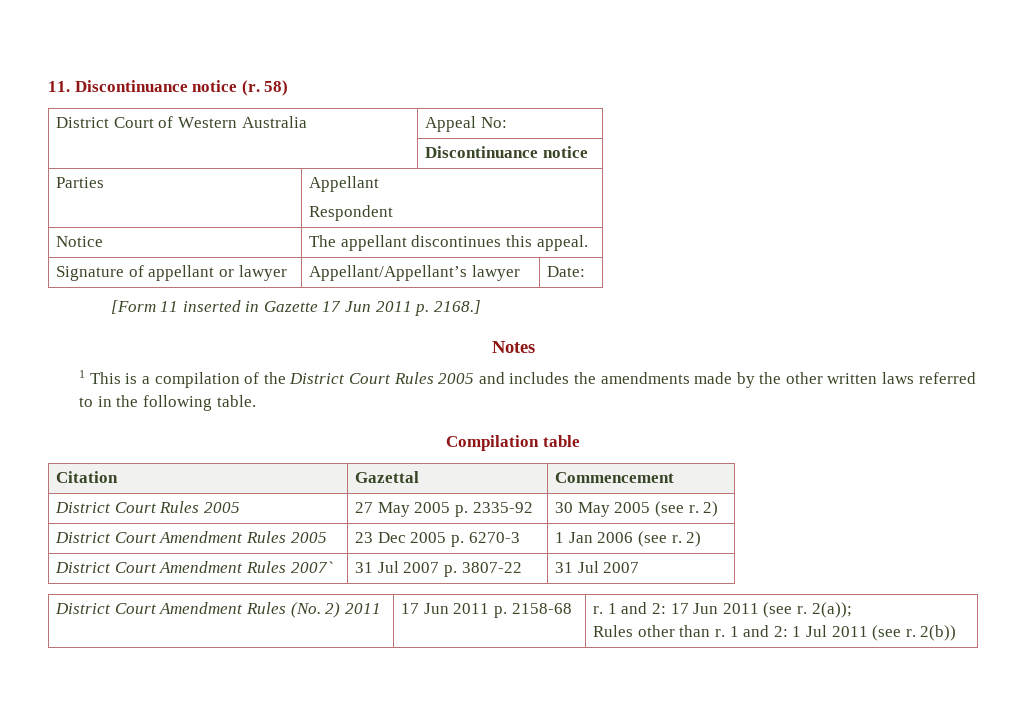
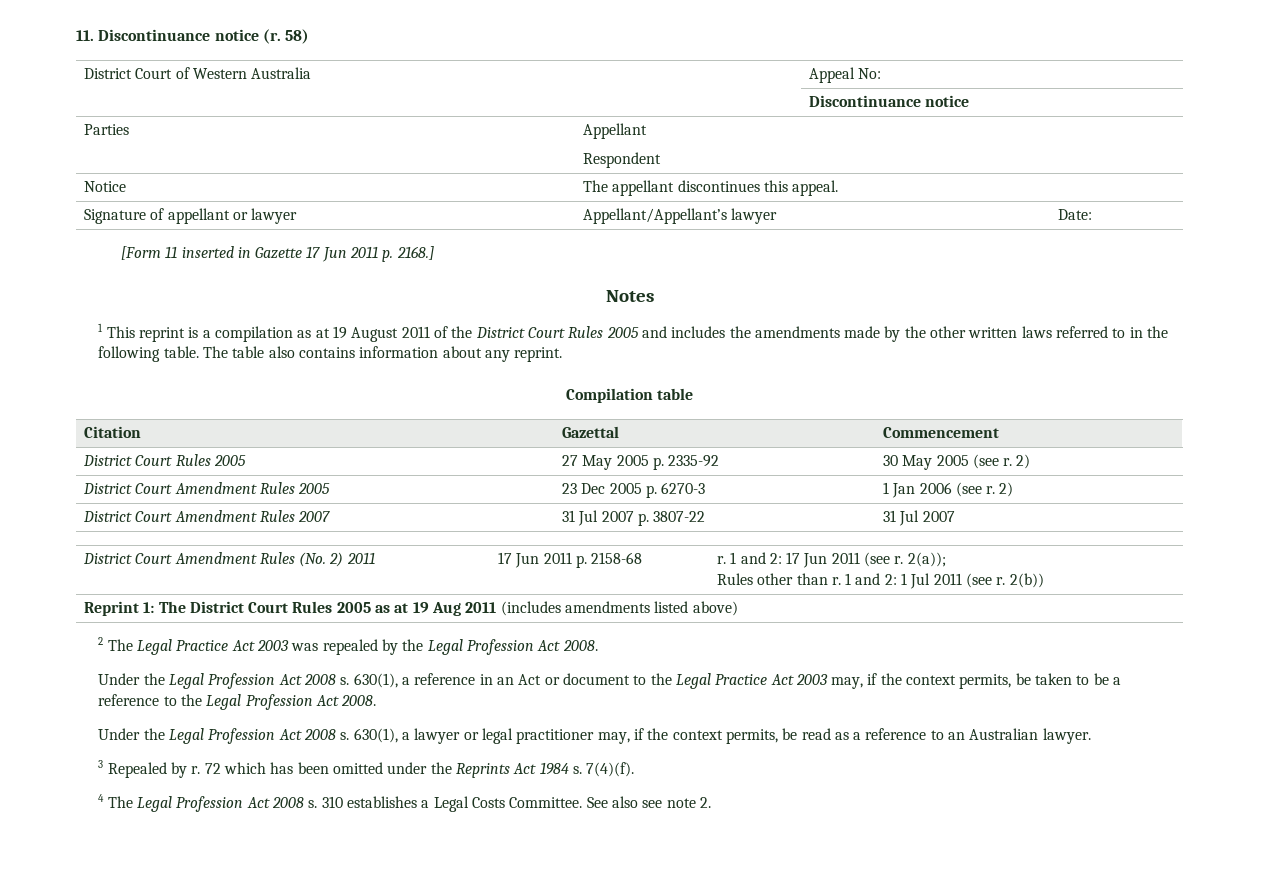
(121, 378) none -> [139,327,186,342] reprint
(240, 380) none -> [297,326,430,342] as at 19 August 2011
(256, 401) none -> [203,346,563,362] The table also contains information about any reprint.
[290,561,333,573] 2007` -> [298,511,331,522] 2007
(957, 633) none -> [83,601,738,616] [98,637,598,655] [98,673,1122,689] [98,694,377,710] [98,728,1091,744] [98,760,635,778] [98,794,711,812] // Reprint 1: The District Court Rules 2005 as at 19 Aug 2011 (includes amendments listed above) // 2 The Legal Practice Act 2003 was repealed by the Legal Profession Act 2008. // Under the Legal Profession Act 2008 s. 630(1), a reference in an Act or document to the Legal Practice Act 2003 may, if the context permits, be taken to be a reference to the Legal Profession Act 2008. // Under the Legal Profession Act 2008 s. 630(1), a lawyer or legal practitioner may, if the context permits, be read as a reference to an Australian lawyer. // 3 Repealed by r. 72 which has been omitted under the Reprints Act 1984 s. 7(4)(f). // 4 The Legal Profession Act 2008 s. 310 establishes a Legal Costs Committee. See also see note 2.

